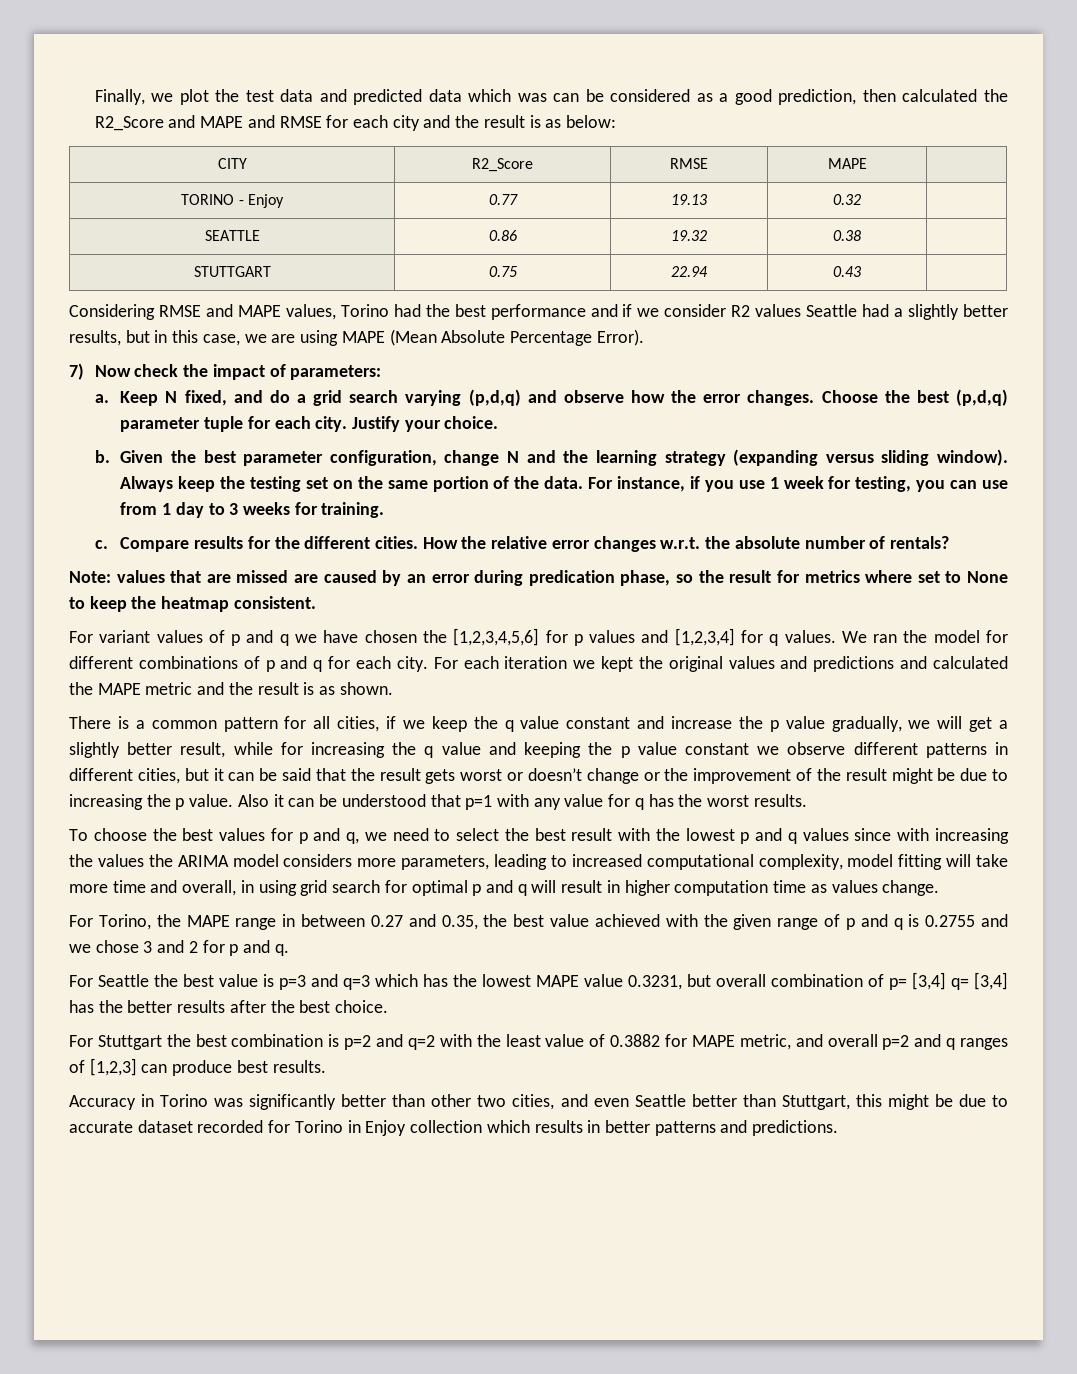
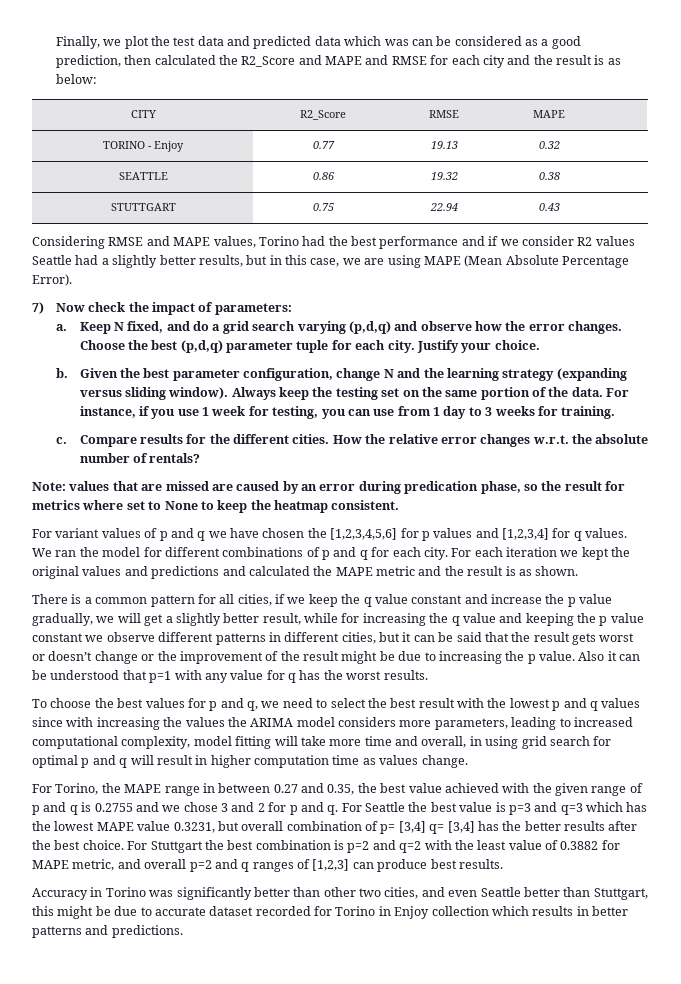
(289, 950) // -> (339, 810) none
(389, 1006) // -> (124, 845) none

